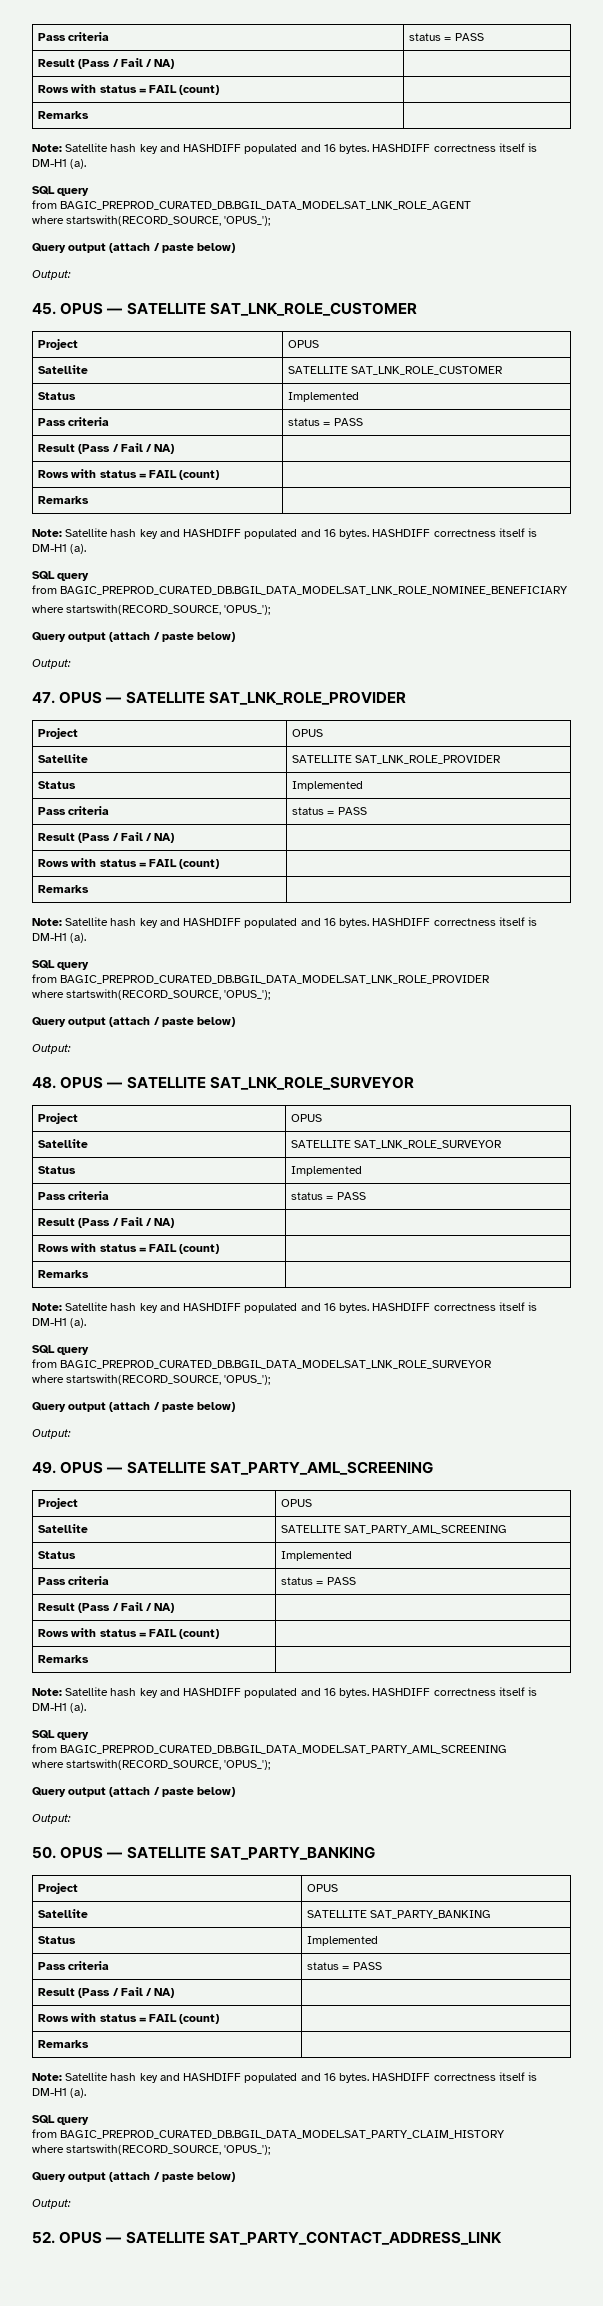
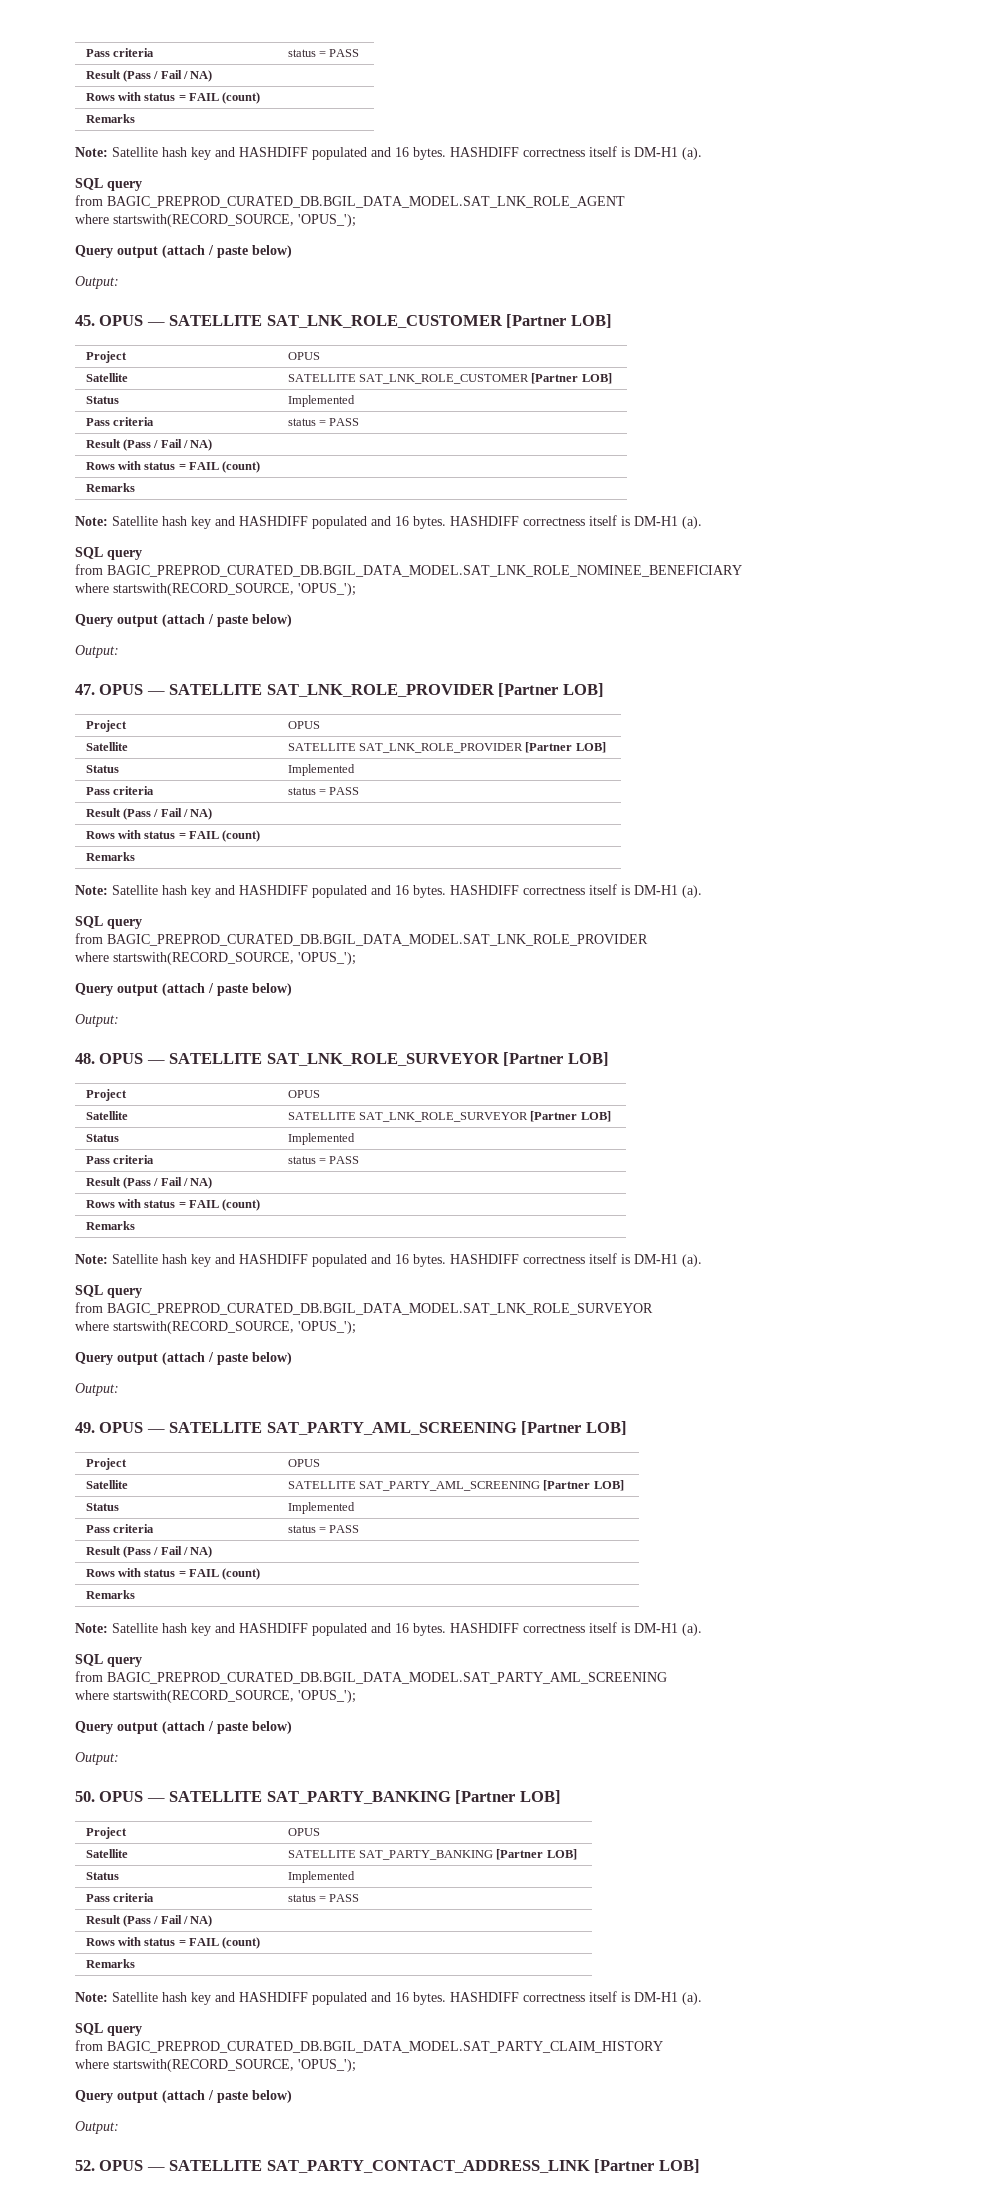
(417, 309) none -> [506,314,612,328] [Partner LOB]
(504, 370) none -> [531,373,612,384] [Partner LOB]
(406, 698) none -> [498,683,604,697] [Partner LOB]
(502, 759) none -> [525,742,606,753] [Partner LOB]
(414, 1083) none -> [503,1052,609,1066] [Partner LOB]
(503, 1144) none -> [530,1111,611,1122] [Partner LOB]
(433, 1468) none -> [521,1421,627,1435] [Partner LOB]
(508, 1529) none -> [543,1480,624,1491] [Partner LOB]
(375, 1853) none -> [455,1790,561,1804] [Partner LOB]
(492, 1914) none -> [496,1849,577,1860] [Partner LOB]
(502, 2238) none -> [594,2159,700,2173] [Partner LOB]

